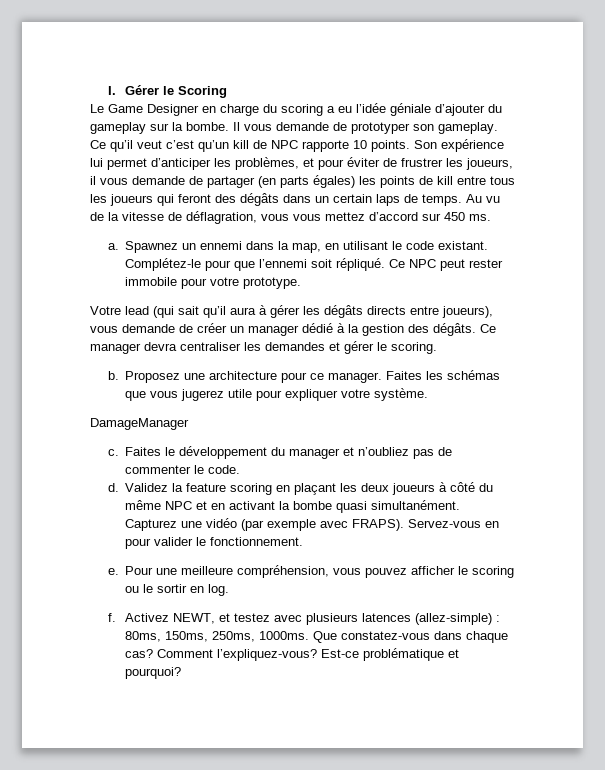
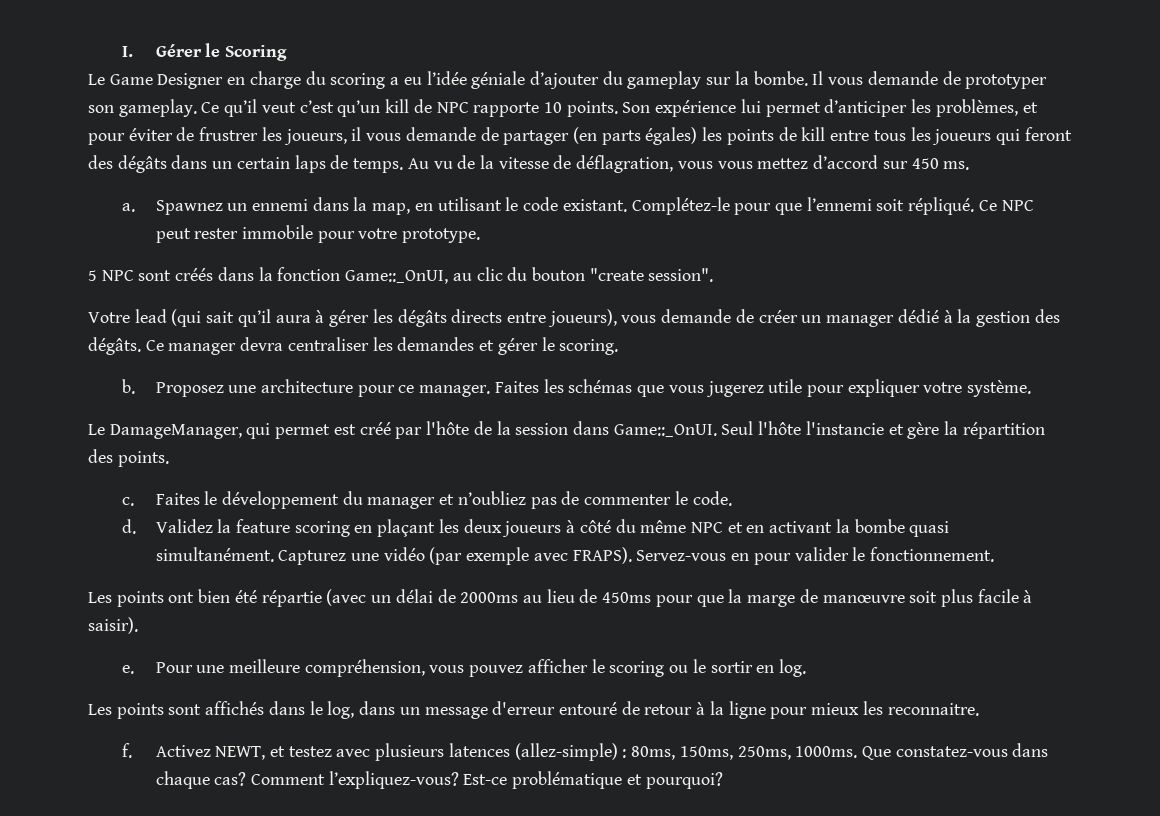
(302, 283) none -> [88,267,714,284] // 5 NPC sont créés dans la fonction Game::_OnUI, au clic du bouton "create session".
[90,418,189,430] DamageManager -> [88,421,1045,439] [88,449,169,467] Le DamageManager, qui permet est créé par l'hôte de la session dans Game::_OnUI. Seul l'hôte l'instancie et gère la répartition des points.
(304, 541) none -> [88,589,1033,607] [88,617,138,634] // Les points ont bien été répartie (avec un délai de 2000ms au lieu de 450ms pour que la marge de manœuvre soit plus facile à saisir).
(230, 590) none -> [88,701,979,719] // Les points sont affichés dans le log, dans un message d'erreur entouré de retour à la ligne pour mieux les reconnaitre.

